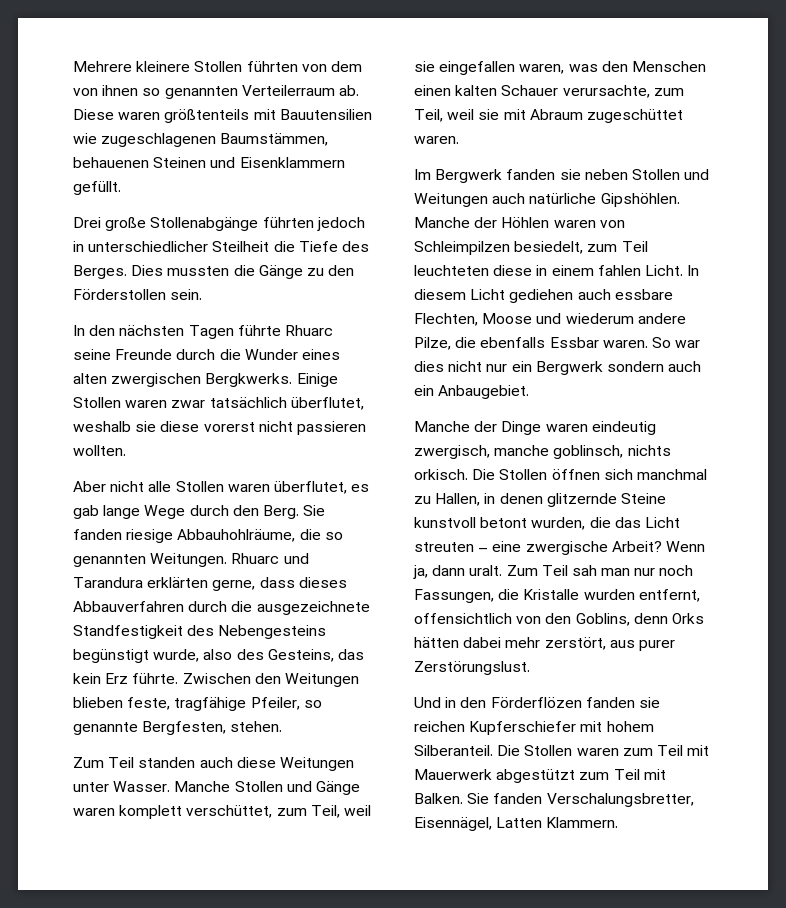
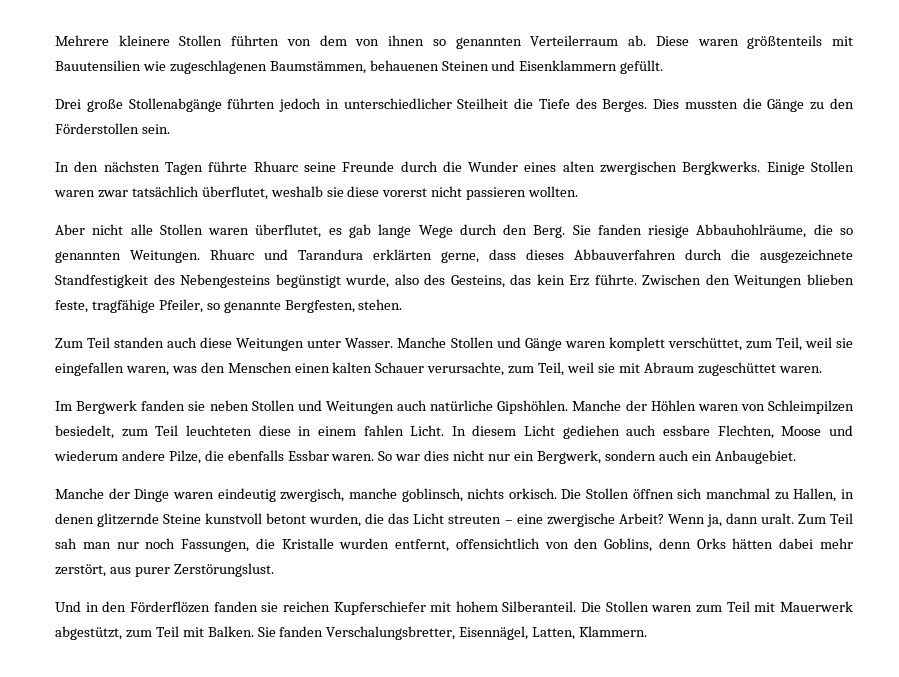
[535,361,603,375] Bergwerk -> [536,450,601,464] Bergwerk,
[496,769,576,783] abgestützt -> [55,626,122,640] abgestützt,
[496,817,543,828] Latten -> [532,627,576,640] Latten,

